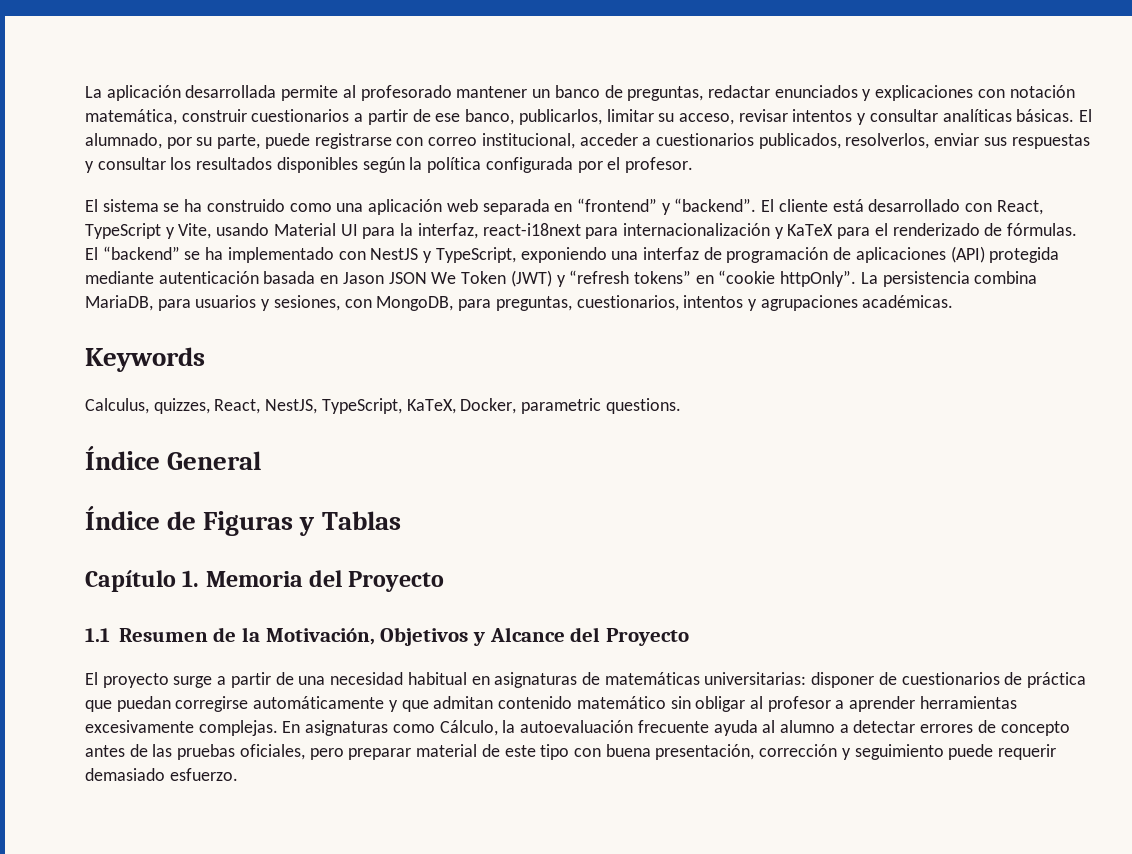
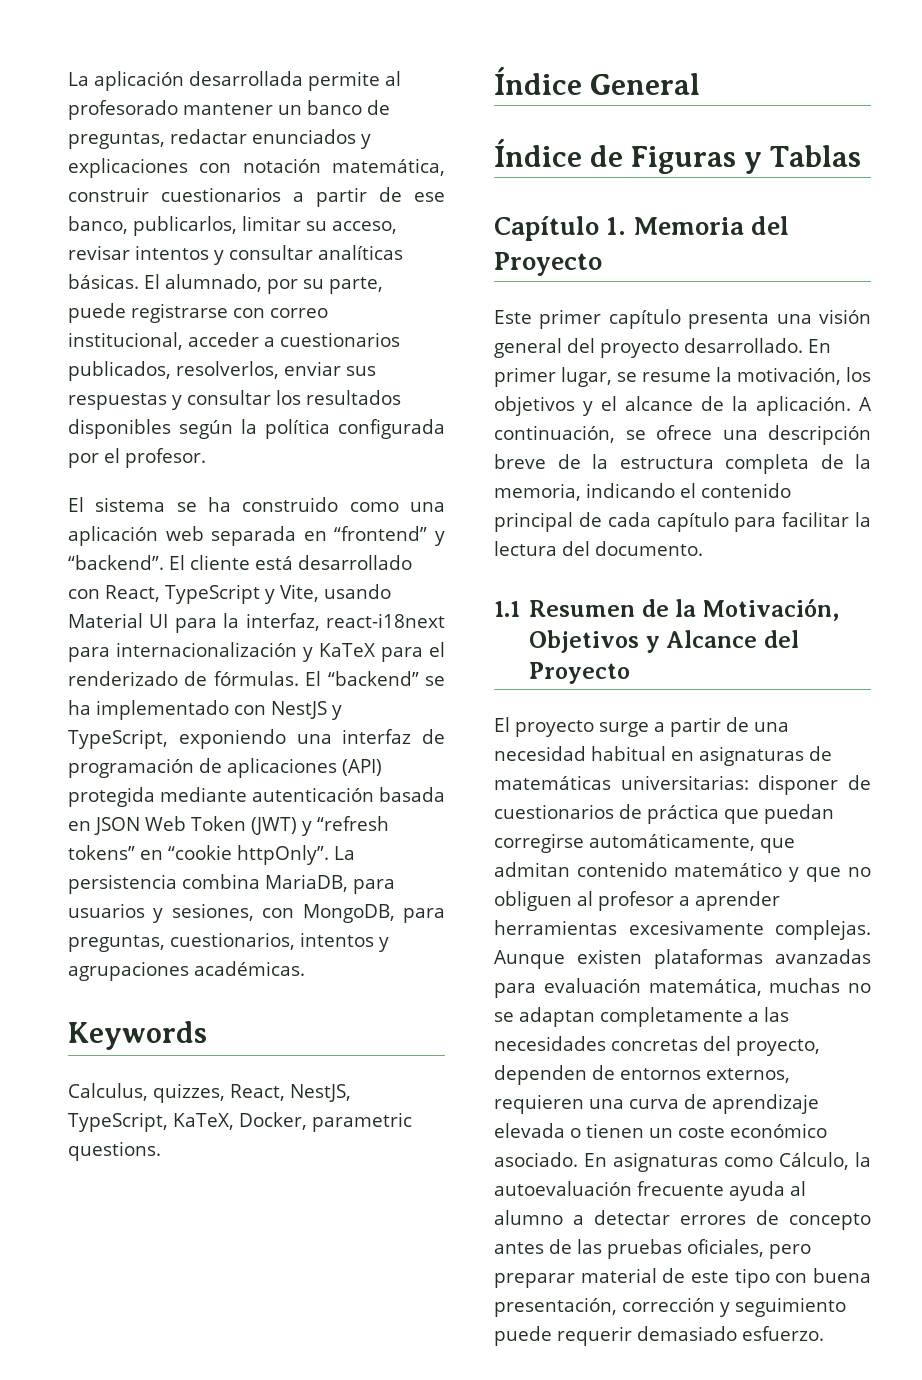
[342,272,457,284] Jason JSON We -> [94,816,186,835] JSON Web
(445, 581) none -> [494,309,871,329] [494,338,831,358] [494,367,871,387] [494,396,872,416] [494,425,871,445] [494,454,871,474] [494,483,791,501] [494,512,871,532] [494,541,703,556] // Este primer capítulo presenta una visión general del proyecto desarrollado. En primer lugar, se resume la motivación, los objetivos y el alcance de la aplicación. A continuación, se ofrece una descripción breve de la estructura completa de la memoria, indicando el contenido principal de cada capítulo para facilitar la lectura del documento.
[253,696,398,712] automáticamente y -> [589,833,755,851] automáticamente,
[670,696,746,712] sin obligar -> [789,867,871,882] [494,891,572,911] y que no obliguen
(278, 728) none -> [494,949,871,969] [494,978,871,998] [494,1007,789,1027] [494,1036,820,1056] [494,1065,790,1085] [494,1094,819,1114] [494,1123,827,1138] [494,1152,578,1167] Aunque existen plataformas avanzadas para evaluación matemática, muchas no se adaptan completamente a las necesidades concretas del proyecto, dependen de entornos externos, requieren una curva de aprendizaje elevada o tienen un coste económico asociado.

